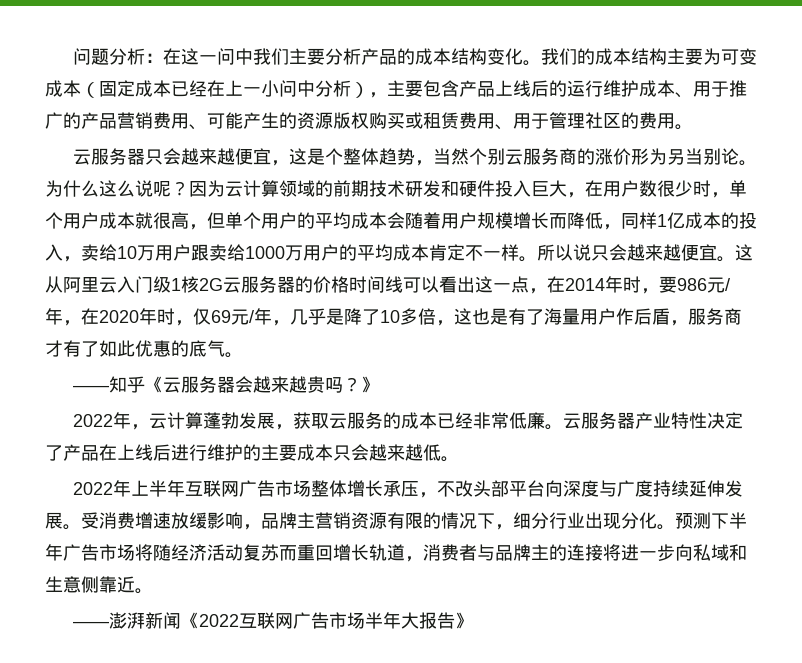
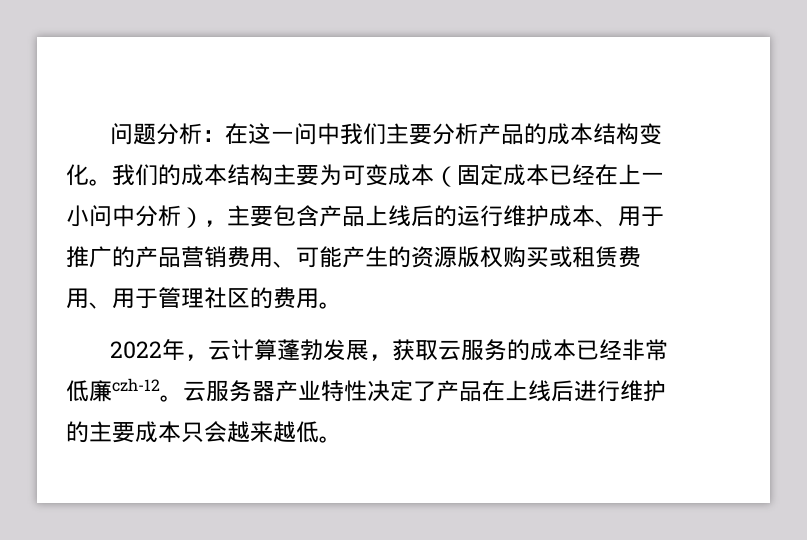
[72,148,757,166] [45,180,747,198] [45,212,757,230] [45,244,753,262] [45,276,730,294] [45,308,742,326] [45,340,243,358] [72,376,379,393] // 云服务器只会越来越便宜，这是个整体趋势，当然个别云服务商的涨价形为另当别论。为什么这么说呢？因为云计算领域的前期技术研发和硬件投入巨大，在用户数很少时，单个用户成本就很高，但单个用户的平均成本会随着用户规模增长而降低，同样1亿成本的投入，卖给10万用户跟卖给1000万用户的平均成本肯定不一样。所以说只会越来越便宜。这从阿里云入门级1核2G云服务器的价格时间线可以看出这一点，在2014年时，要986元/年，在2020年时，仅69元/年，几乎是降了10多倍，这也是有了海量用户作后盾，服务商才有了如此优惠的底气。 // ——知乎《云服务器会越来越贵吗？》 -> (342, 305) none
(545, 420) none -> [112,378,160,392] czh-12
[72,480,743,498] [45,512,747,530] [45,544,747,562] [45,576,153,594] [72,612,473,629] // 2022年上半年互联网广告市场整体增长承压，不改头部平台向深度与广度持续延伸发展。受消费增速放缓影响，品牌主营销资源有限的情况下，细分行业出现分化。预测下半年广告市场将随经济活动复苏而重回增长轨道，消费者与品牌主的连接将进一步向私域和生意侧靠近。 // ——澎湃新闻《2022互联网广告市场半年大报告》 -> (342, 439) none

